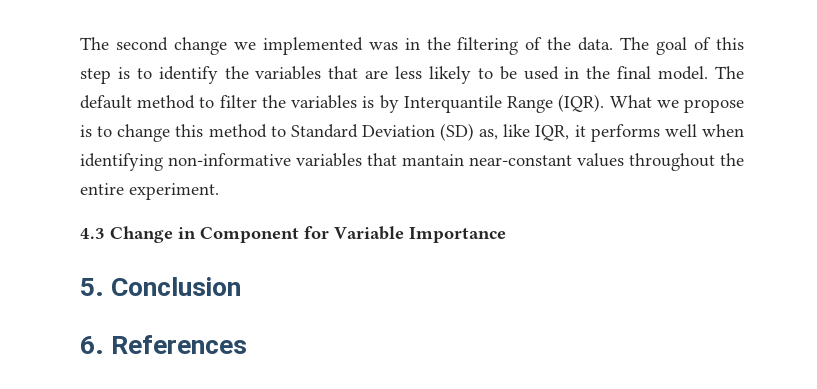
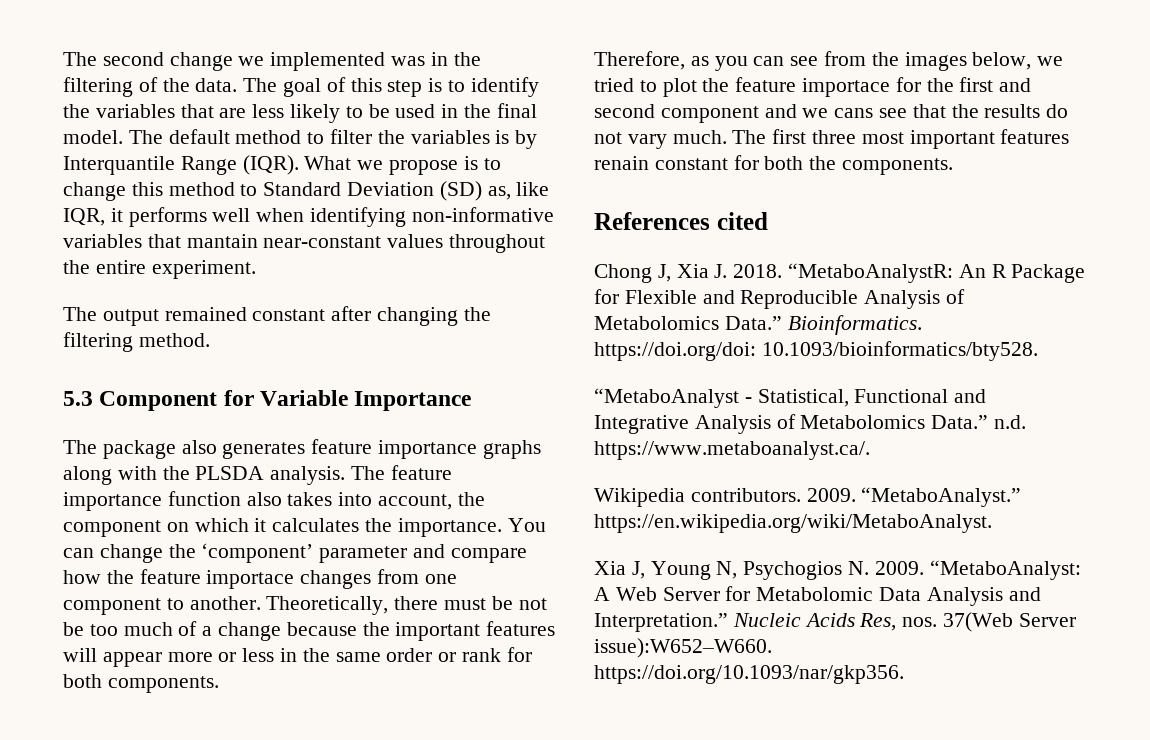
[80,226,506,243] [80,277,242,296] [80,335,248,354] 4.3 Change in Component for Variable Importance // 5. Conclusion // 6. References -> [63,306,491,326] [63,332,210,352] [63,390,472,411] [63,439,541,459] [63,465,452,485] [63,491,485,511] [63,518,546,537] [63,543,527,563] [63,569,457,589] [63,596,547,615] [63,621,556,641] [63,647,532,667] [63,674,219,693] [594,51,1064,71] [594,77,1032,97] [594,104,1069,123] [594,129,1070,149] [594,155,954,175] [594,212,768,230] [594,263,1086,283] [594,289,966,309] [594,315,922,335] [594,341,1038,361] [594,388,987,408] [594,414,1027,434] [594,441,870,460] [594,487,1022,507] [594,514,992,533] [594,560,1081,580] [594,586,1041,606] [594,612,1076,632] [594,638,772,658] [594,665,904,684] The output remained constant after changing the filtering method. // 5.3 Component for Variable Importance // The package also generates feature importance graphs along with the PLSDA analysis. The feature importance function also takes into account, the component on which it calculates the importance. You can change the ‘component’ parameter and compare how the feature importace changes from one component to another. Theoretically, there must be not be too much of a change because the important features will appear more or less in the same order or rank for both components. // Therefore, as you can see from the images below, we tried to plot the feature importace for the first and second component and we cans see that the results do not vary much. The first three most important features renain constant for both the components. // References cited // Chong J, Xia J. 2018. “MetaboAnalystR: An R Package for Flexible and Reproducible Analysis of Metabolomics Data.” Bioinformatics. https://doi.org/doi: 10.1093/bioinformatics/bty528. // “MetaboAnalyst - Statistical, Functional and Integrative Analysis of Metabolomics Data.” n.d. https://www.metaboanalyst.ca/. // Wikipedia contributors. 2009. “MetaboAnalyst.” https://en.wikipedia.org/wiki/MetaboAnalyst. // Xia J, Young N, Psychogios N. 2009. “MetaboAnalyst: A Web Server for Metabolomic Data Analysis and Interpretation.” Nucleic Acids Res, nos. 37(Web Server issue):W652–W660. https://doi.org/10.1093/nar/gkp356.

